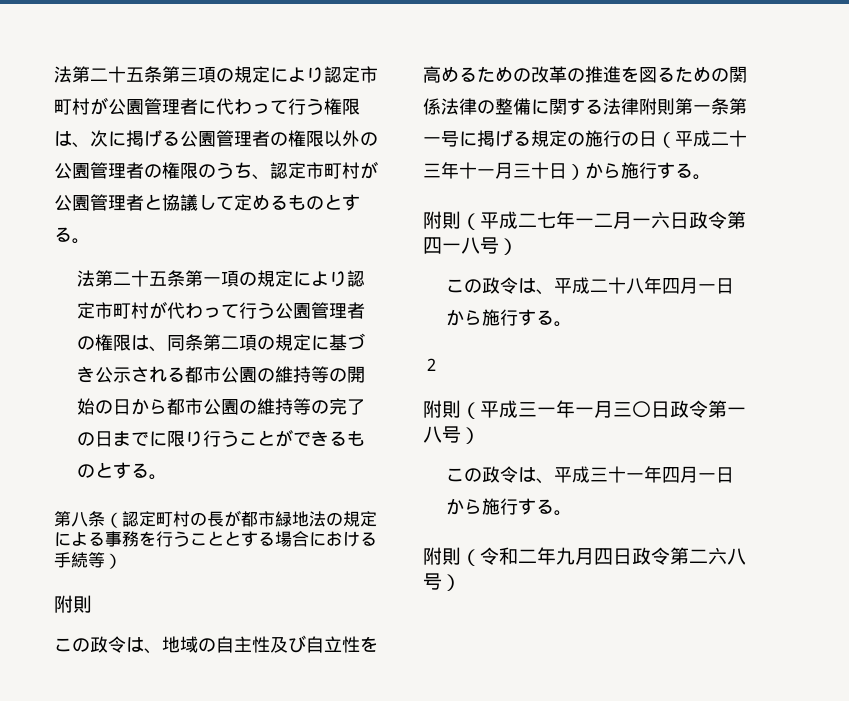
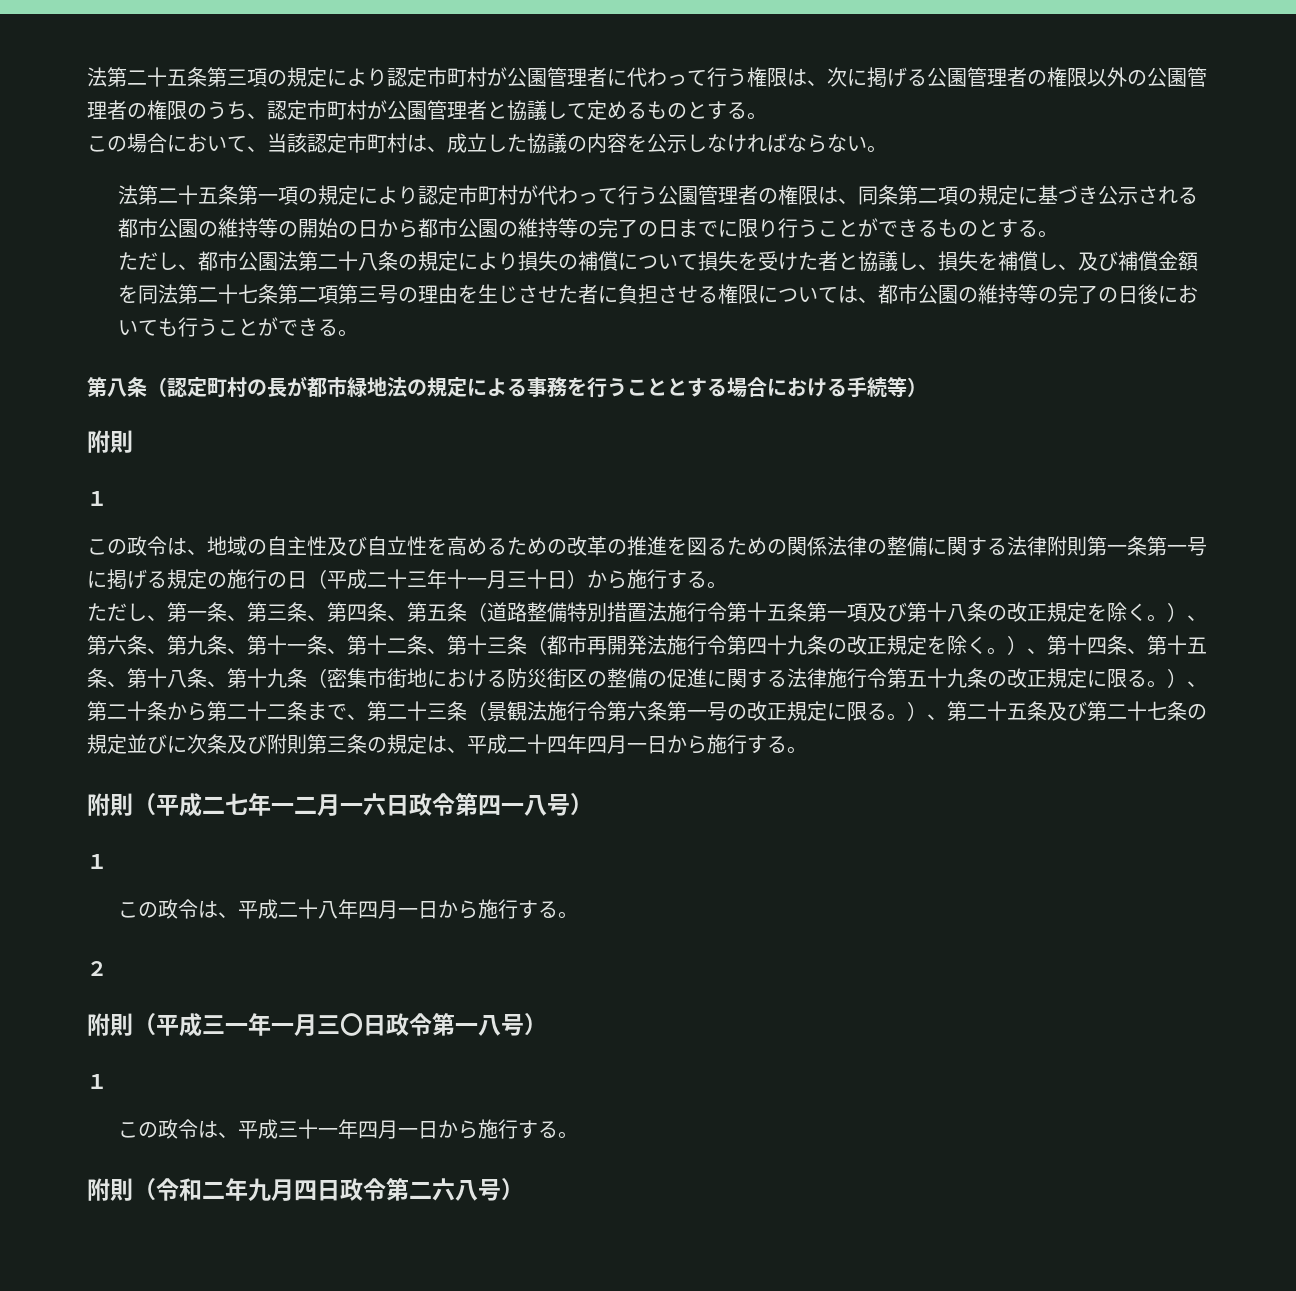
(90, 241) none -> [87,133,887,154] // この場合において、当該認定市町村は、成立した協議の内容を公示しなければならない。
(167, 477) none -> [117,251,1198,272] [117,284,1198,304] [117,317,358,337] // ただし、都市公園法第二十八条の規定により損失の補償について損失を受けた者と協議し、損失を補償し、及び補償金額を同法第二十七条第二項第三号の理由を生じさせた者に負担させる権限については、都市公園の維持等の完了の日後においても行うことができる。
(92, 604) none -> [87,491,107,506] // １
(711, 177) none -> [87,602,1207,623] [87,635,1207,655] [87,668,1207,689] [87,701,1207,721] [87,734,807,754] // ただし、第一条、第三条、第四条、第五条（道路整備特別措置法施行令第十五条第一項及び第十八条の改正規定を除く。）、第六条、第九条、第十一条、第十二条、第十三条（都市再開発法施行令第四十九条の改正規定を除く。）、第十四条、第十五条、第十八条、第十九条（密集市街地における防災街区の整備の促進に関する法律施行令第五十九条の改正規定に限る。）、第二十条から第二十二条まで、第二十三条（景観法施行令第六条第一号の改正規定に限る。）、第二十五条及び第二十七条の規定並びに次条及び附則第三条の規定は、平成二十四年四月一日から施行する。
(518, 246) none -> [87,854,107,869] // １
(480, 435) none -> [87,1074,107,1089] // １

